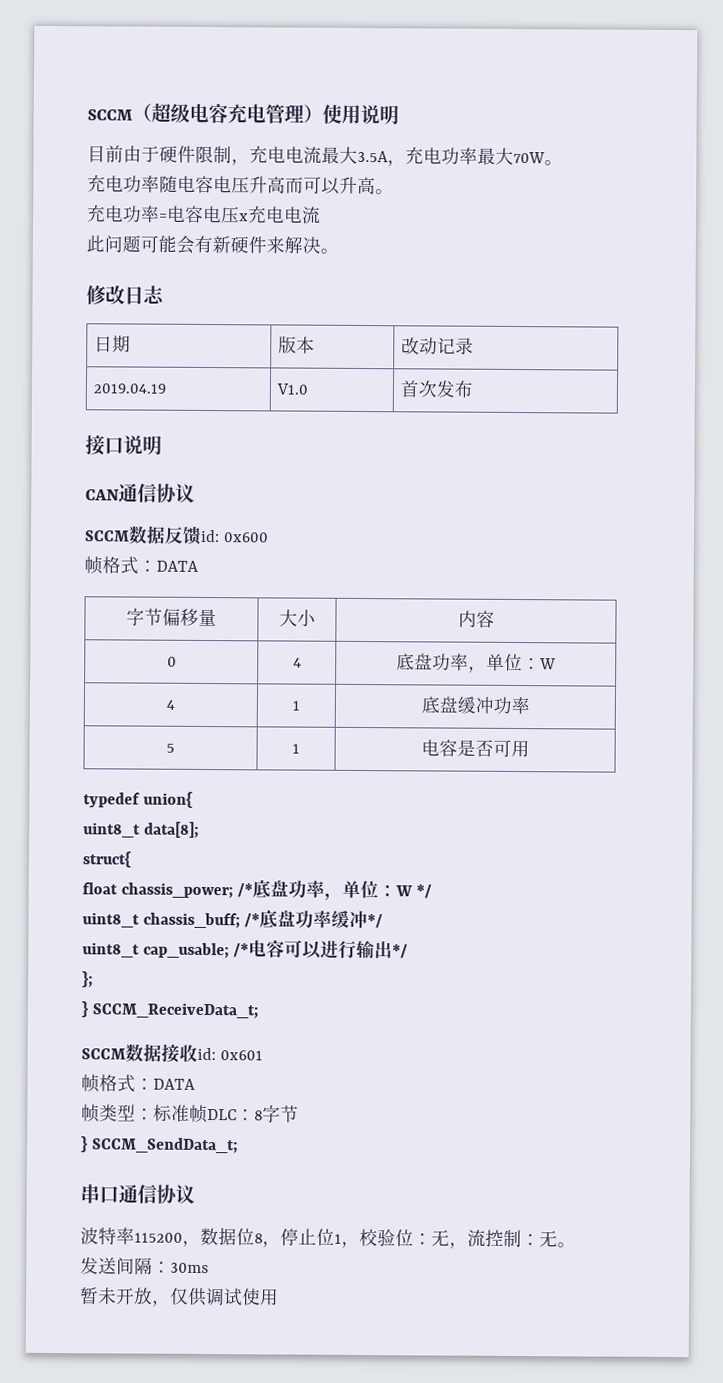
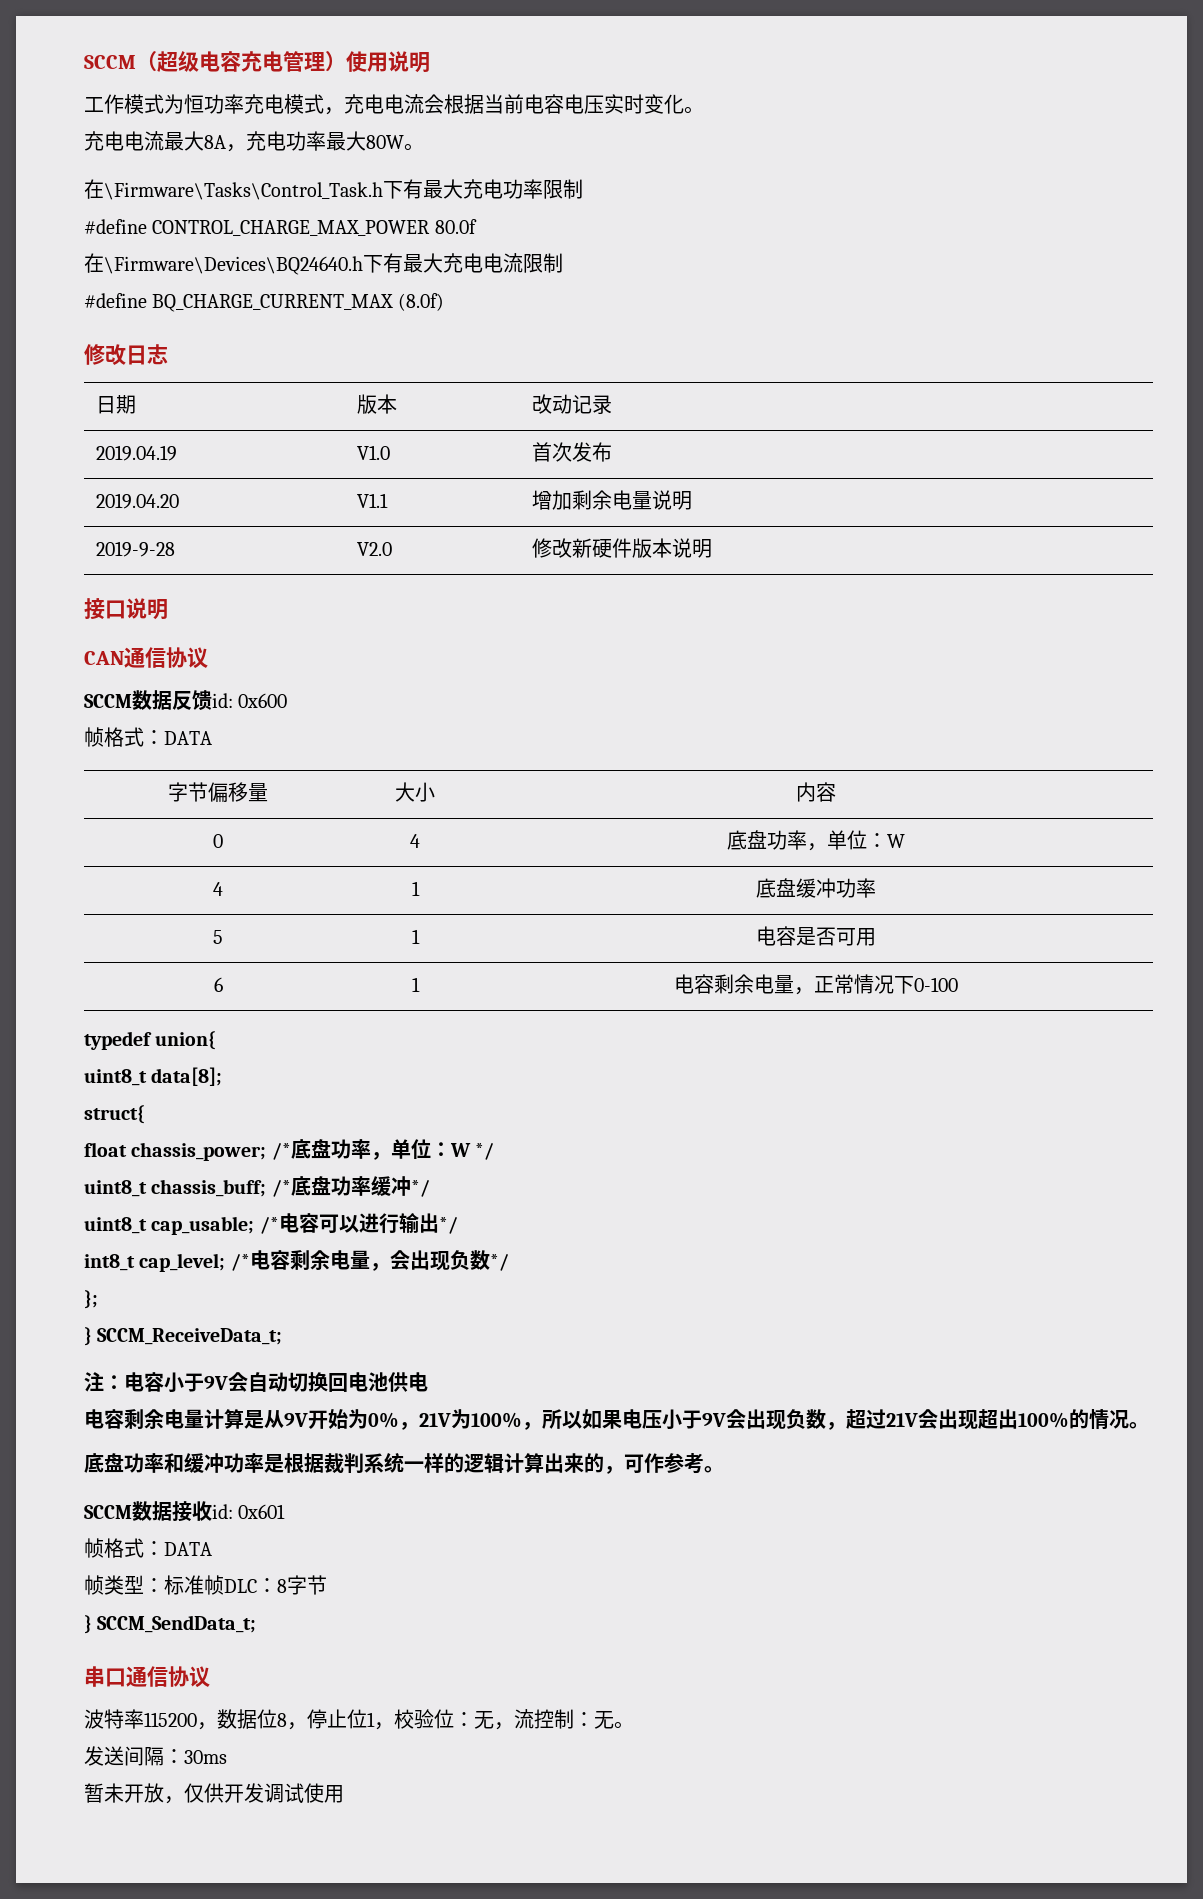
[87,145,250,166] 目前由于硬件限制， -> [84,94,704,115] 工作模式为恒功率充电模式，充电电流会根据当前电容电压实时变化。 //
[357,150,389,163] 3.5A -> [204,135,226,149] 8A
[513,151,563,166] [87,174,394,195] [87,204,321,224] [86,235,339,254] 70W。 // 充电功率随电容电压升高而可以升高。 // 充电功率=电容电压x充电电流 // 此问题可能会有新硬件来解决。 -> [366,135,424,151] [84,179,583,200] [84,219,477,236] [84,253,563,275] [84,293,444,312] 80W。 // 在\Firmware\Tasks\Control_Task.h下有最大充电功率限制 // #define CONTROL_CHARGE_MAX_POWER 80.0f // 在\Firmware\Devices\BQ24640.h下有最大充电电流限制 // #define BQ_CHARGE_CURRENT_MAX (8.0f)
(475, 389) none -> [96,493,180,509] [357,493,389,508] [532,490,693,510] [96,541,176,557] [357,542,393,556] [532,538,713,558] // 2019.04.20 | V1.1 | 增加剩余电量说明 // 2019-9-28 | V2.0 | 修改新硬件版本说明
(530, 748) none -> [213,977,223,992] [411,977,420,992] [673,974,958,995] // 6 | 1 | 电容剩余电量，正常情况下0-100
[82,971,94,988] [81,1001,259,1019] }; // } SCCM_ReceiveData_t; -> [84,1250,509,1272] [84,1290,98,1309] [84,1327,283,1346] [84,1372,428,1393] [84,1409,1149,1430] [84,1452,724,1474] int8_t cap_level; /*电容剩余电量，会出现负数*/ // }; // } SCCM_ReceiveData_t; // 注：电容小于9V会自动切换回电池供电 // 电容剩余电量计算是从9V开始为0%，21V为100%，所以如果电压小于9V会出现负数，超过21V会出现超出100%的情况。 // 底盘功率和缓冲功率是根据裁判系统一样的逻辑计算出来的，可作参考。
(207, 1297) none -> [224,1783,264,1803] 开发

